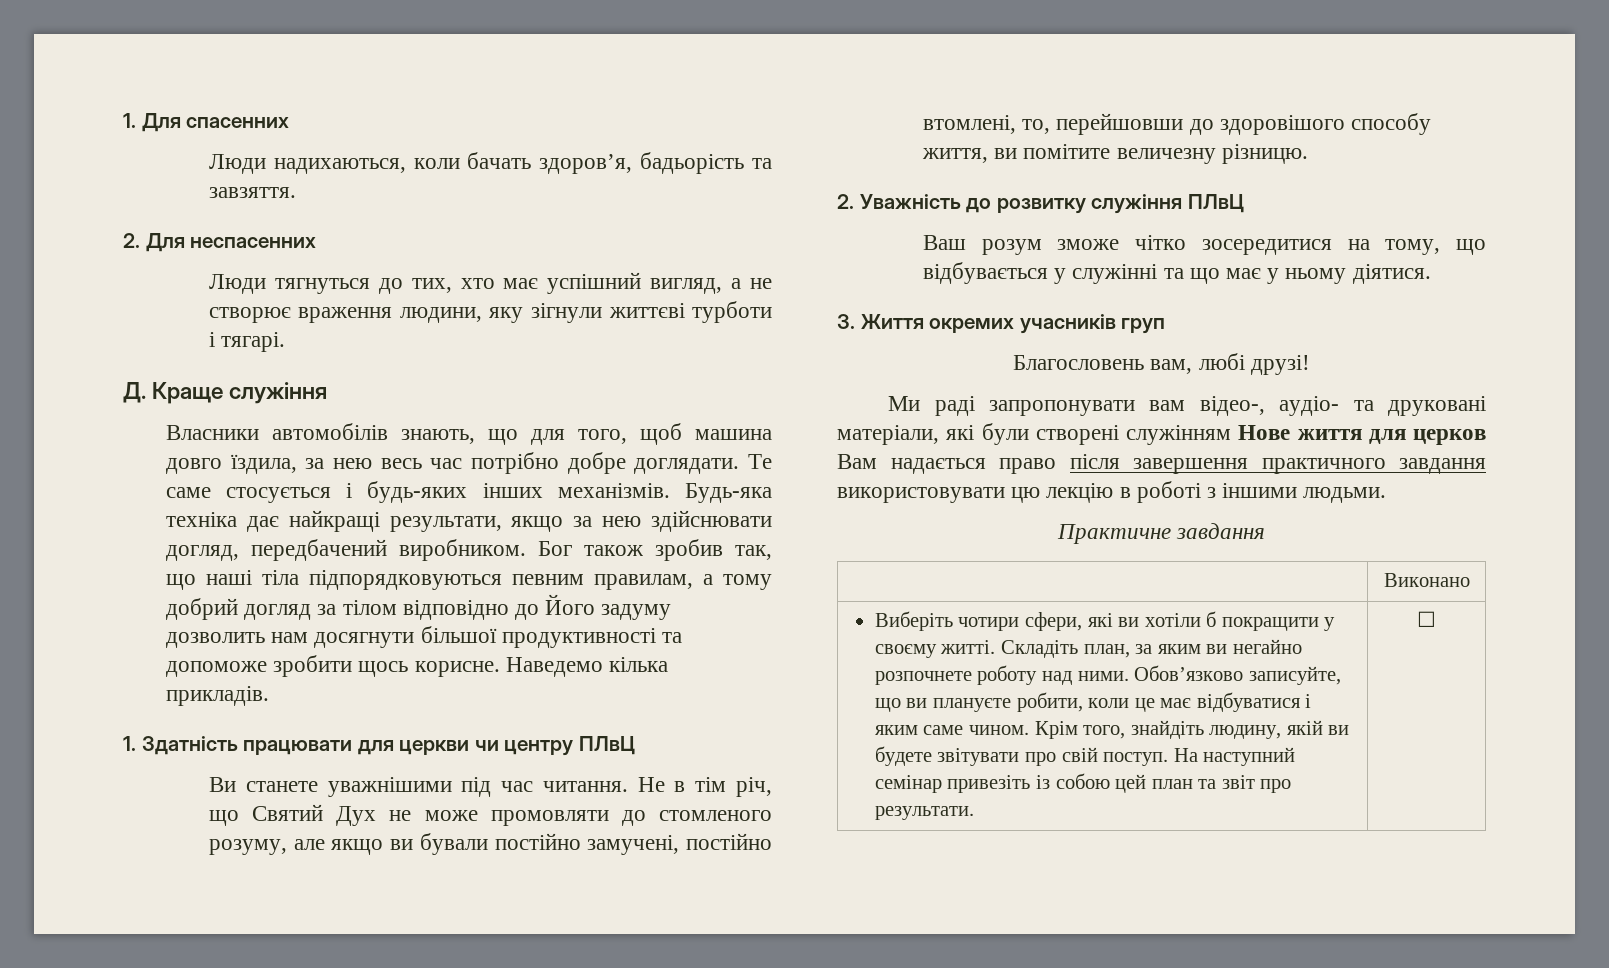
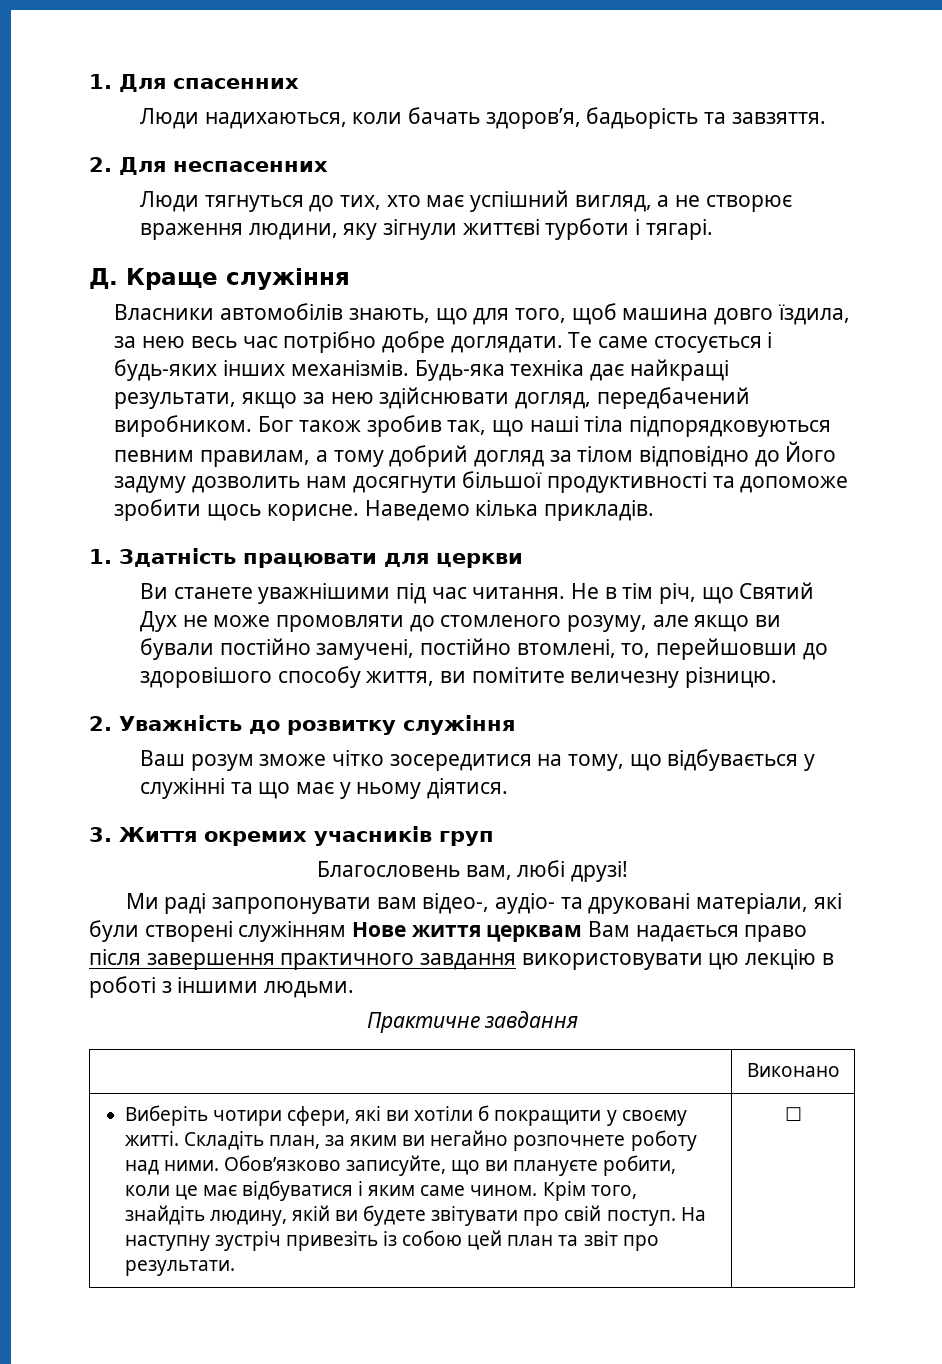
[474,736,635,756] чи центру ПЛвЦ -> (523, 560) none
[1187,194,1244,213] ПЛвЦ -> (515, 725) none
[1368,429,1486,445] для церков -> [486,925,583,942] церквам
[1203,747,1296,766] [874,775,942,793] наступний семінар -> [124,1231,281,1251] наступну зустріч

